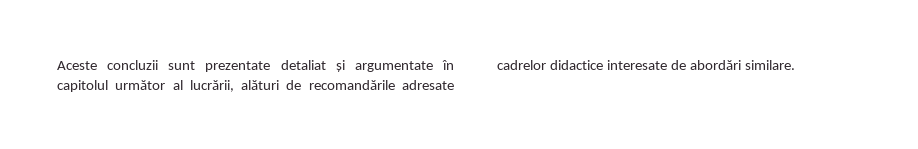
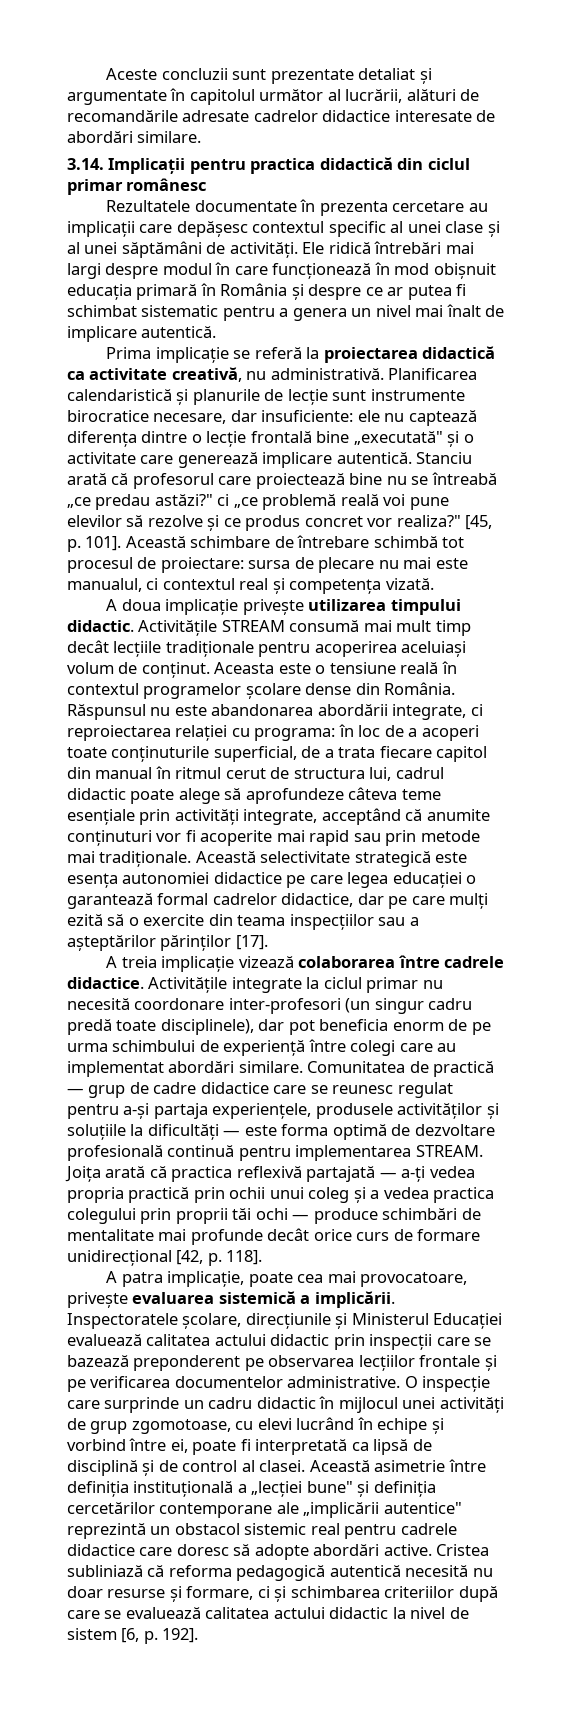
(795, 65) none -> [67,157,470,174] [67,178,207,195] [106,199,488,216] [67,221,500,237] [67,241,474,258] [67,262,496,279] [67,283,467,300] [67,304,505,321] [67,326,217,342] [106,346,495,363] [67,367,478,382] [67,389,465,405] [67,410,477,426] [67,431,474,447] [67,452,473,468] [67,472,497,489] [67,494,449,510] [67,515,493,531] [67,535,465,552] [67,557,468,573] [67,578,434,594] [106,599,461,615] [67,620,471,636] [67,640,467,657] [67,661,457,678] [67,682,456,699] [67,704,483,720] [67,724,479,741] [67,746,488,762] [67,766,444,781] [67,787,441,804] [67,808,490,825] [67,830,480,846] [67,851,468,867] [67,872,477,888] [67,893,489,909] [67,914,419,930] [67,935,268,951] [106,955,504,972] [67,977,443,993] [67,998,473,1014] [67,1019,491,1035] [67,1039,457,1056] [67,1061,495,1077] [67,1082,453,1098] [67,1103,499,1119] [67,1124,495,1140] [67,1145,483,1161] [65,1166,475,1182] [67,1187,495,1203] [67,1208,481,1224] [67,1228,481,1245] [67,1250,263,1266] [106,1271,467,1287] [67,1291,395,1308] [67,1313,503,1329] [67,1334,492,1350] [67,1355,497,1371] [67,1376,491,1392] [67,1396,504,1413] [67,1417,444,1434] [67,1438,432,1455] [67,1459,486,1476] [67,1481,436,1497] [67,1502,462,1518] [67,1523,457,1539] [67,1544,490,1560] [67,1565,493,1581] [67,1586,498,1602] [67,1607,469,1619] [67,1628,199,1644] // 3.14. Implicații pentru practica didactică din ciclul primar românesc // Rezultatele documentate în prezenta cercetare au implicații care depășesc contextul specific al unei clase și al unei săptămâni de activități. Ele ridică întrebări mai largi despre modul în care funcționează în mod obișnuit educația primară în România și despre ce ar putea fi schimbat sistematic pentru a genera un nivel mai înalt de implicare autentică. // Prima implicație se referă la proiectarea didactică ca activitate creativă, nu administrativă. Planificarea calendaristică și planurile de lecție sunt instrumente birocratice necesare, dar insuficiente: ele nu captează diferența dintre o lecție frontală bine „executată" și o activitate care generează implicare autentică. Stanciu arată că profesorul care proiectează bine nu se întreabă „ce predau astăzi?" ci „ce problemă reală voi pune elevilor să rezolve și ce produs concret vor realiza?" [45, p. 101]. Această schimbare de întrebare schimbă tot procesul de proiectare: sursa de plecare nu mai este manualul, ci contextul real și competența vizată. // A doua implicație privește utilizarea timpului didactic. Activitățile STREAM consumă mai mult timp decât lecțiile tradiționale pentru acoperirea aceluiași volum de conținut. Aceasta este o tensiune reală în contextul programelor școlare dense din România. Răspunsul nu este abandonarea abordării integrate, ci reproiectarea relației cu programa: în loc de a acoperi toate conținuturile superficial, de a trata fiecare capitol din manual în ritmul cerut de structura lui, cadrul didactic poate alege să aprofundeze câteva teme esențiale prin activități integrate, acceptând că anumite conținuturi vor fi acoperite mai rapid sau prin metode mai tradiționale. Această selectivitate strategică este esența autonomiei didactice pe care legea educației o garantează formal cadrelor didactice, dar pe care mulți ezită să o exercite din teama inspecțiilor sau a așteptărilor părinților [17]. // A treia implicație vizează colaborarea între cadrele didactice. Activitățile integrate la ciclul primar nu necesită coordonare inter-profesori (un singur cadru predă toate disciplinele), dar pot beneficia enorm de pe urma schimbului de experiență între colegi care au implementat abordări similare. Comunitatea de practică — grup de cadre didactice care se reunesc regulat pentru a-și partaja experiențele, produsele activităților și soluțiile la dificultăți — este forma optimă de dezvoltare profesională continuă pentru implementarea STREAM. Joița arată că practica reflexivă partajată — a-ți vedea propria practică prin ochii unui coleg și a vedea practica colegului prin proprii tăi ochi — produce schimbări de mentalitate mai profunde decât orice curs de formare unidirecțional [42, p. 118]. // A patra implicație, poate cea mai provocatoare, privește evaluarea sistemică a implicării. Inspectoratele școlare, direcțiunile și Ministerul Educației evaluează calitatea actului didactic prin inspecții care se bazează preponderent pe observarea lecțiilor frontale și pe verificarea documentelor administrative. O inspecție care surprinde un cadru didactic în mijlocul unei activități de grup zgomotoase, cu elevi lucrând în echipe și vorbind între ei, poate fi interpretată ca lipsă de disciplină și de control al clasei. Această asimetrie între definiția instituțională a „lecției bune" și definiția cercetărilor contemporane ale „implicării autentice" reprezintă un obstacol sistemic real pentru cadrele didactice care doresc să adopte abordări active. Cristea subliniază că reforma pedagogică autentică necesită nu doar resurse și formare, ci și schimbarea criteriilor după care se evaluează calitatea actului didactic la nivel de sistem [6, p. 192].

